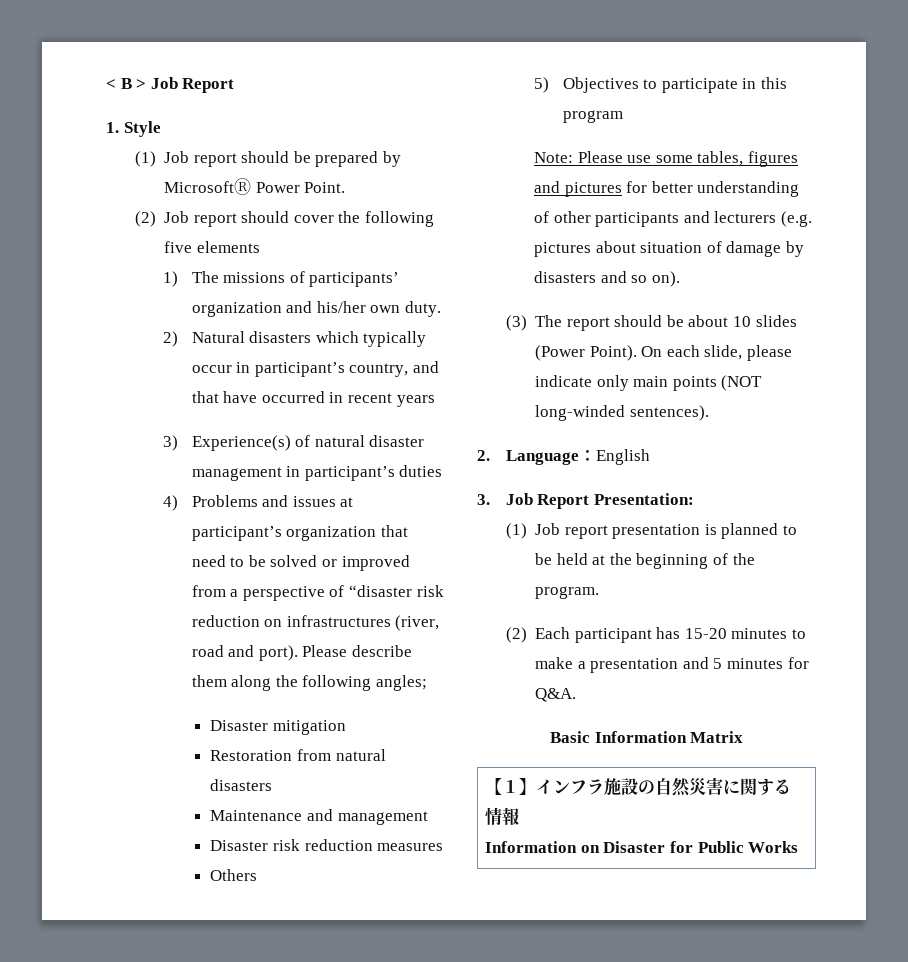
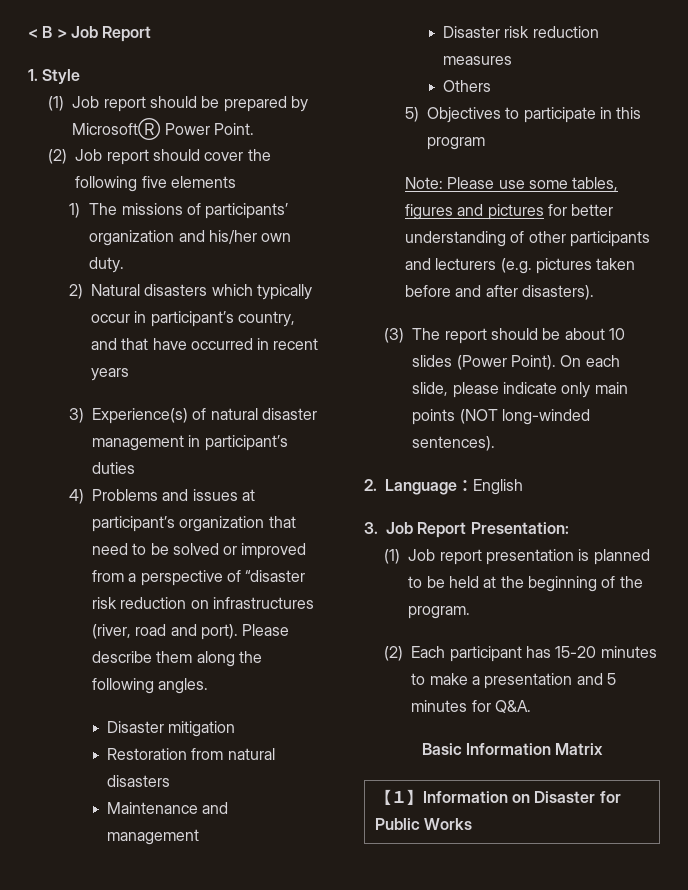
[376,675,428,691] angles; -> [158,678,209,694] angles.
[595,241,805,257] [534,271,680,287] about situation of damage by disasters and so on). -> [596,258,636,270] [404,285,594,300] taken before and after disasters).
[536,777,792,796] [485,807,520,825] インフラ施設の自然災害に関する情報 // -> (423, 797) none

